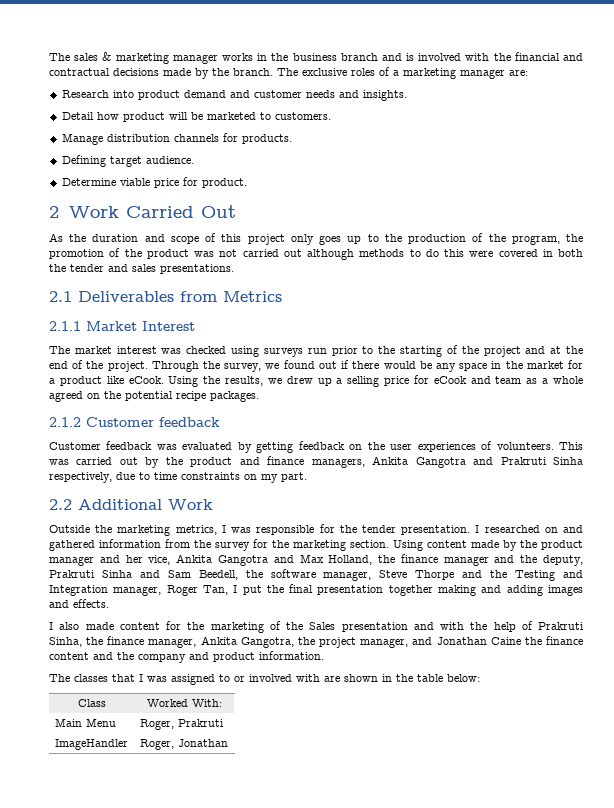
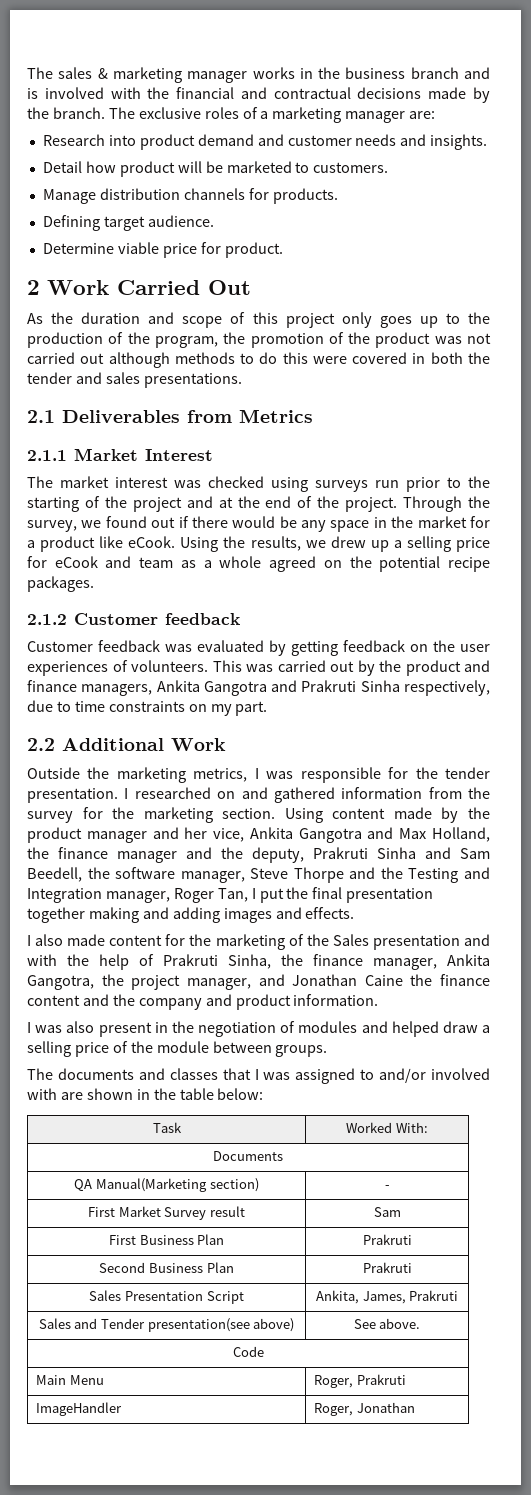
[49,674,70,682] // The -> [27,1021,491,1037] [27,1041,328,1057] [27,1068,165,1080] // I was also present in the negotiation of modules and helped draw a selling price of the module between groups. // The documents and
[234,676,245,682] or -> [379,1068,427,1083] and/or
[78,699,106,707] Class -> [152,1122,182,1133] Task
(222, 703) none -> [213,1151,283,1161] [74,1178,259,1192] [384,1185,390,1189] [88,1206,245,1220] [373,1207,401,1217] [108,1234,225,1245] [362,1234,412,1245] [99,1262,234,1273] [362,1262,412,1273] [89,1290,244,1304] [315,1290,459,1304] [38,1318,295,1332] [353,1318,421,1329] [232,1346,264,1357] // Documents // QA Manual(Marketing section) | - // First Market Survey result | Sam // First Business Plan | Prakruti // Second Business Plan | Prakruti // Sales Presentation Script | Ankita, James, Prakruti // Sales and Tender presentation(see above) | See above. // Code

